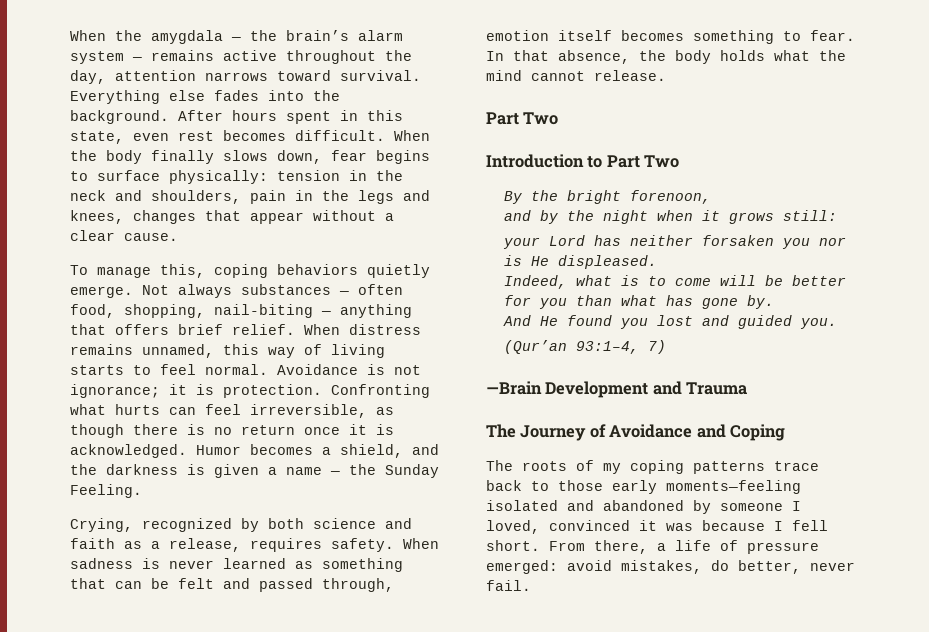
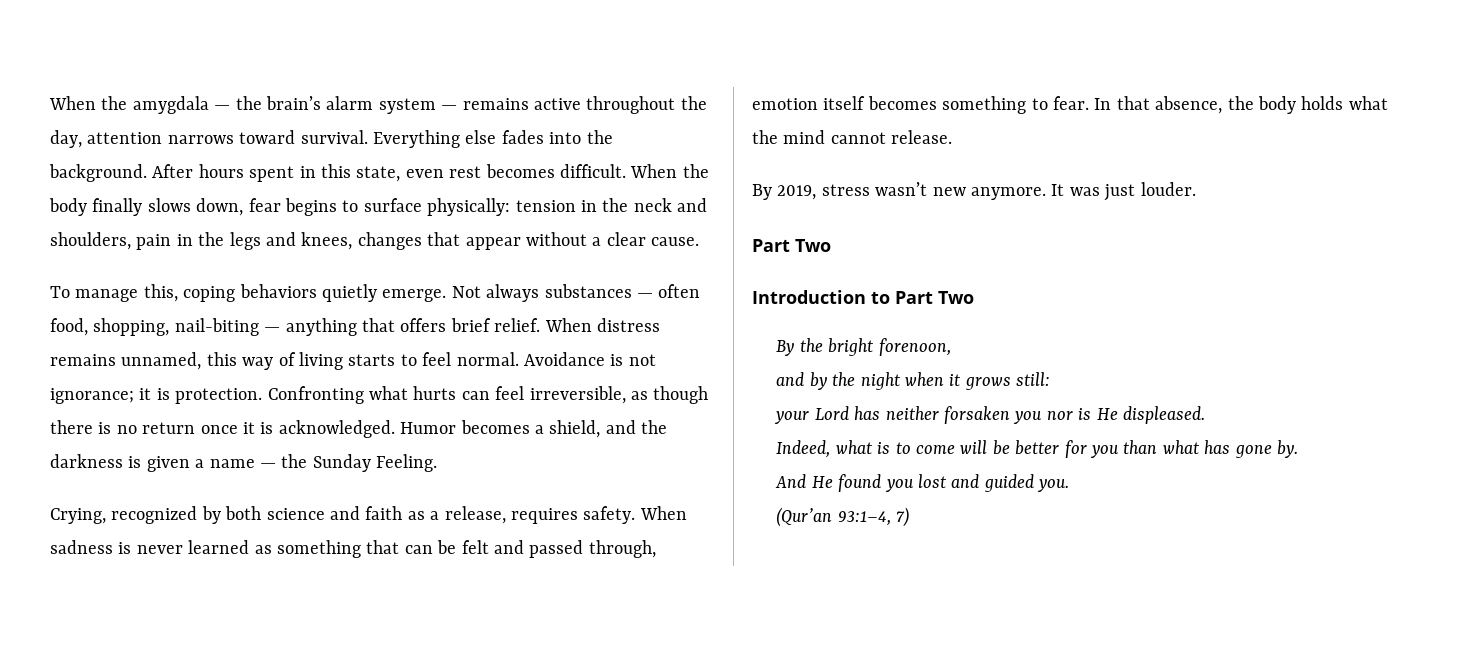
(666, 75) none -> [752,182,1196,201] // By 2019, stress wasn’t new anymore. It was just louder.
[486,381,748,398] [486,424,786,441] [486,460,819,474] [486,480,801,494] [486,500,801,514] [486,520,828,534] [486,540,819,554] [486,560,855,574] [486,580,531,591] // —Brain Development and Trauma // The Journey of Avoidance and Coping // The roots of my coping patterns trace back to those early moments—feeling isolated and abandoned by someone I loved, convinced it was because I fell short. From there, a life of pressure emerged: avoid mistakes, do better, never fail. -> (910, 517) none

